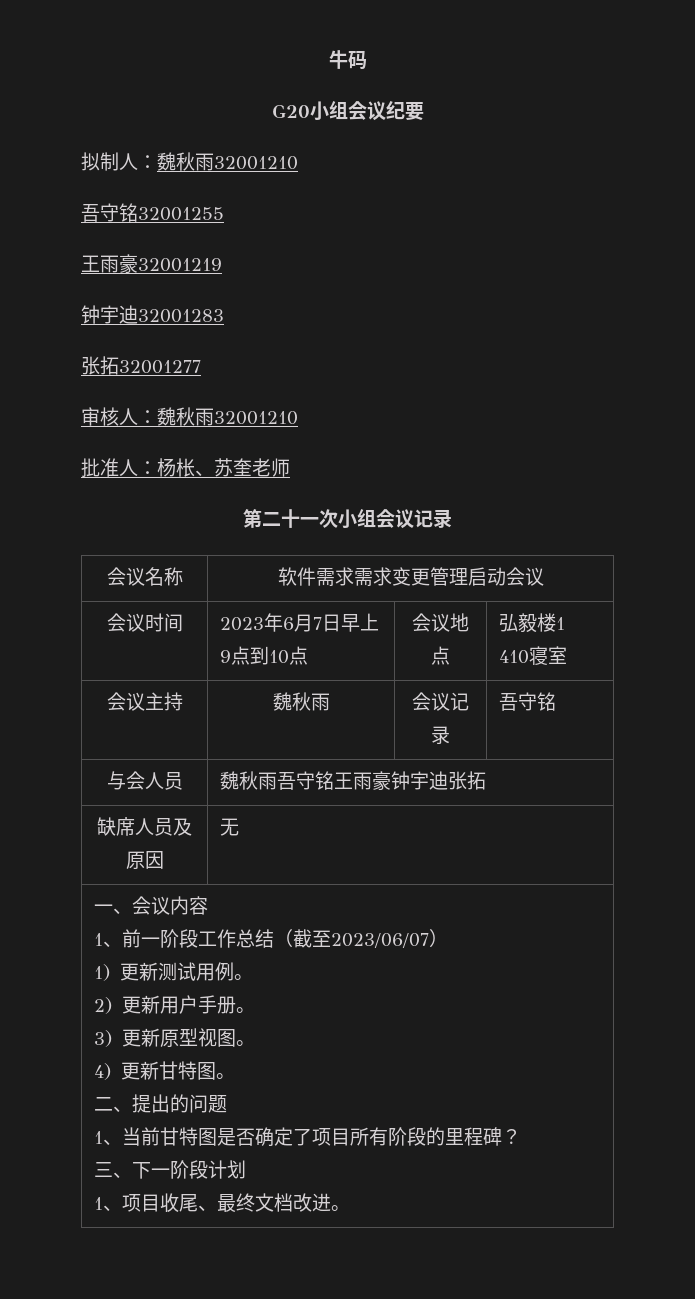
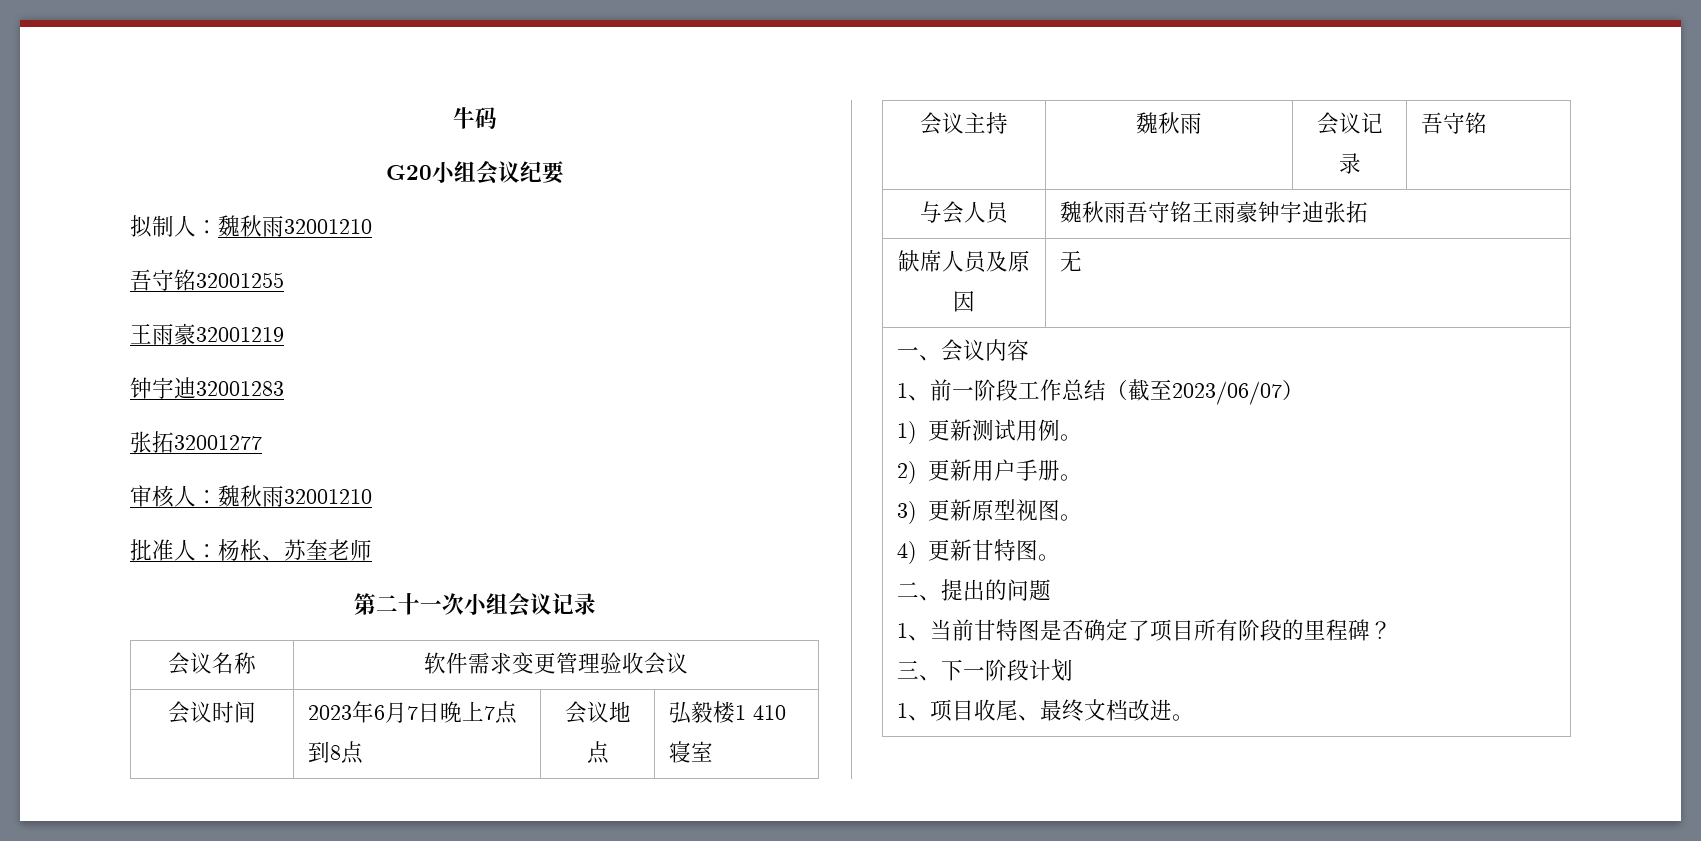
[353,567,392,586] 需求 -> (512, 663) none
[467,567,506,586] 启动 -> [600,652,644,674] 验收
[341,613,380,632] [220,646,290,665] 早上9点到10 -> [440,701,518,724] [308,741,342,763] 晚上7点到8

